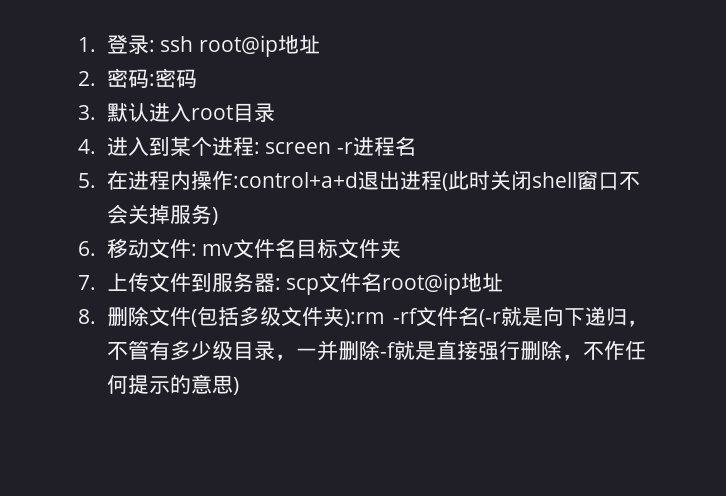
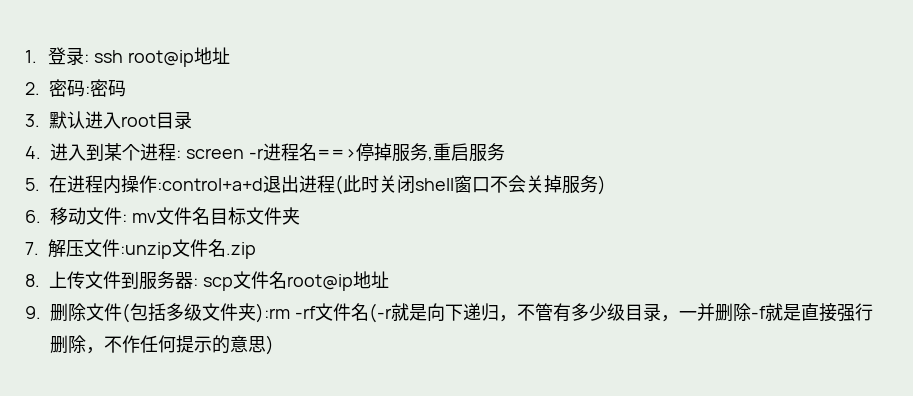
(416, 146) none -> [316,143,505,162] ==>停掉服务,重启服务
(96, 282) none -> [48,239,257,259] [25,274,40,287] 解压文件:unzip文件名.zip // 8.
[78,309,96,324] 8. -> [25,306,41,319] 9.

